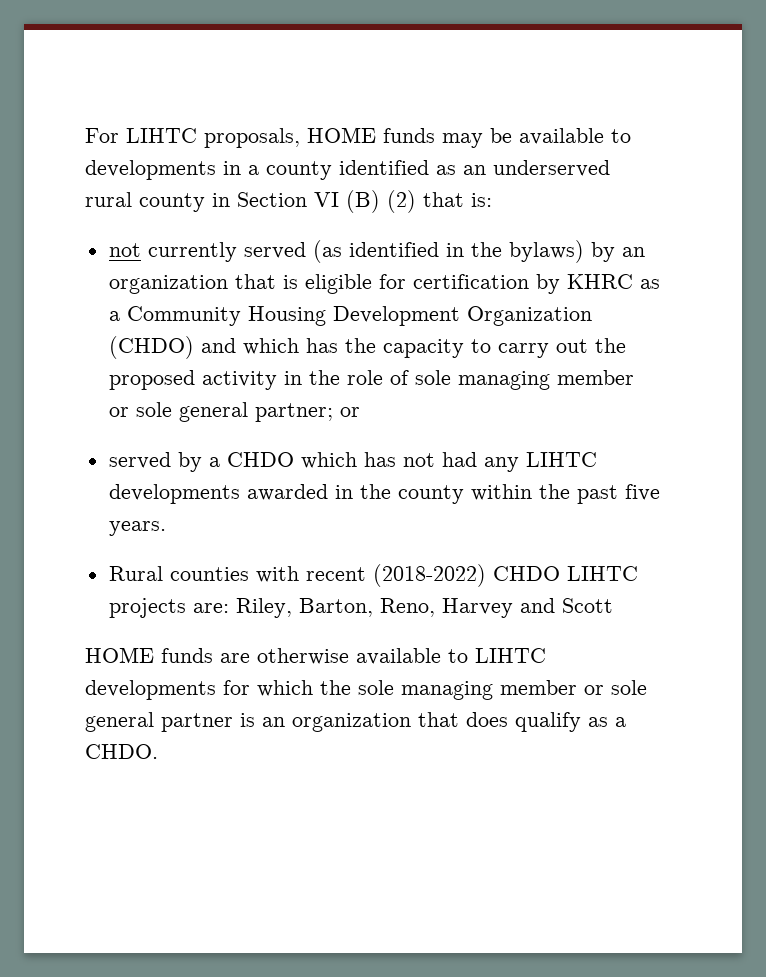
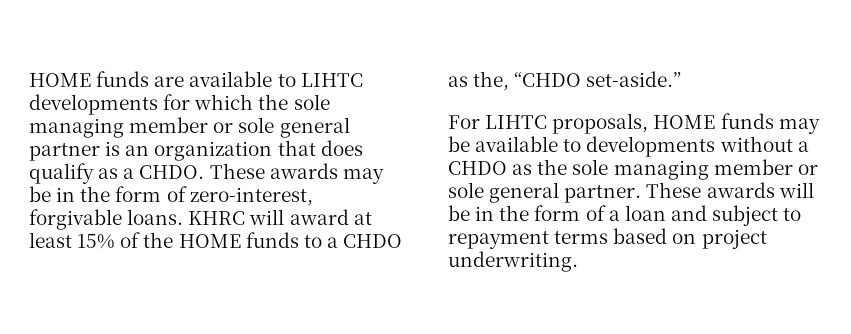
[85,127,631,148] [85,160,610,180] [85,190,492,213] [108,240,645,263] [108,274,660,294] [108,306,592,326] [108,336,626,359] [108,370,634,390] [108,402,360,422] [108,452,597,472] [108,484,660,504] [108,521,166,536] [108,564,638,587] [108,598,613,618] For LIHTC proposals, HOME funds may be available to developments in a county identified as an underserved rural county in Section VI (B) (2) that is: // not currently served (as identified in the bylaws) by an organization that is eligible for certification by KHRC as a Community Housing Development Organization (CHDO) and which has the capacity to carry out the proposed activity in the role of sole managing member or sole general partner; or // served by a CHDO which has not had any LIHTC developments awarded in the county within the past five years. // Rural counties with recent (2018-2022) CHDO LIHTC projects are: Riley, Barton, Reno, Harvey and Scott // -> (29, 80) none
[257,648,349,665] otherwise -> (185, 81) none
(158, 751) none -> [209,163,384,184] [29,186,313,206] [29,209,372,230] [29,232,403,249] [448,71,682,91] [448,113,820,134] [448,136,809,157] [448,159,818,180] [448,182,814,203] [448,205,802,226] [448,228,767,249] [448,251,578,272] These awards may be in the form of zero-interest, forgivable loans. KHRC will award at least 15% of the HOME funds to a CHDO as the, “CHDO set-aside.” // For LIHTC proposals, HOME funds may be available to developments without a CHDO as the sole managing member or sole general partner. These awards will be in the form of a loan and subject to repayment terms based on project underwriting.

